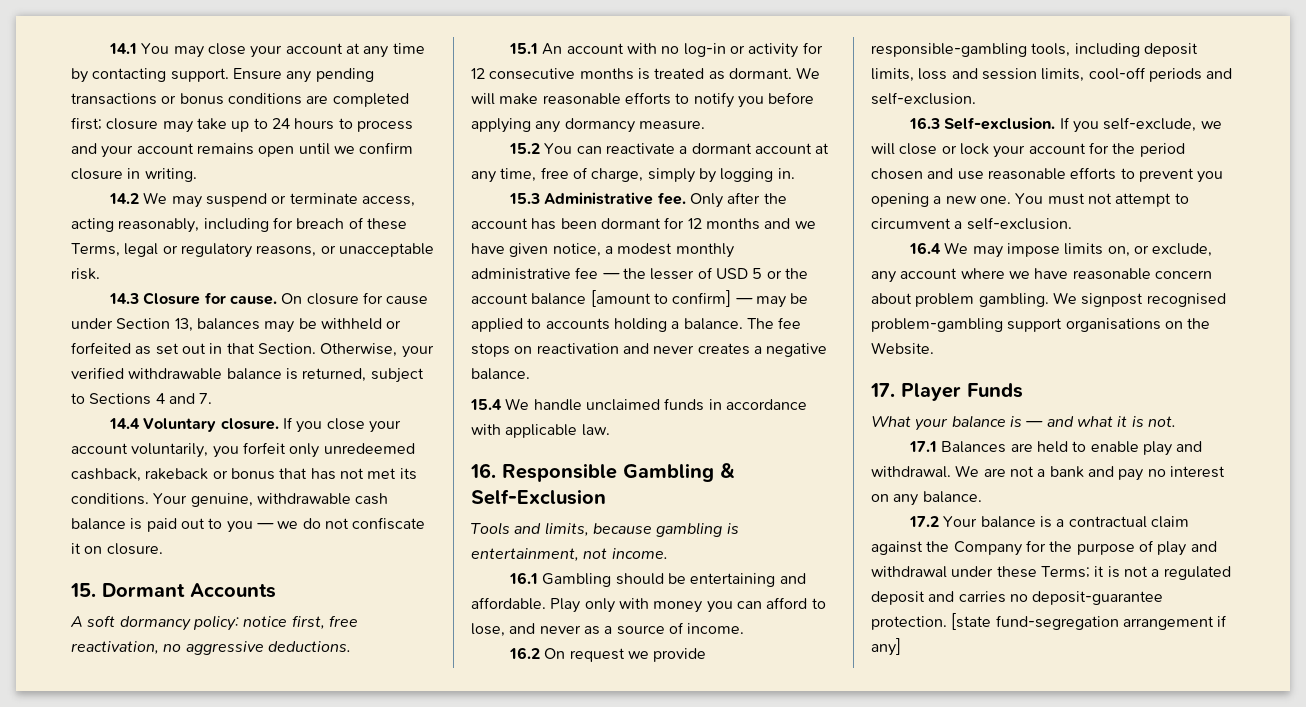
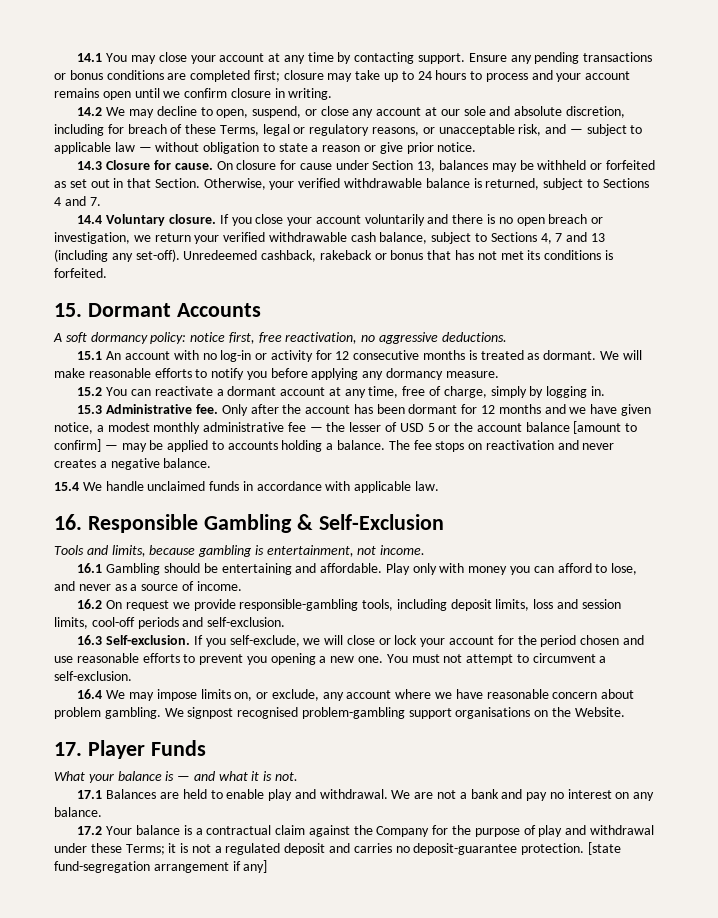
[206,193,416,207] [71,218,200,233] suspend or terminate access, acting reasonably, -> [156,106,625,118] decline to open, suspend, or close any account at our sole and absolute discretion,
[71,268,100,280] risk. -> [518,124,643,136] [54,142,477,154] risk, and — subject to applicable law — without obligation to state a reason or give prior notice.
[131,442,415,458] voluntarily, you forfeit only unredeemed -> [364,214,604,226] [54,232,605,244] [54,249,258,262] voluntarily and there is no open breach or investigation, we return your verified withdrawable cash balance, subject to Sections 4, 7 and 13 (including any set-off). Unredeemed
[71,493,389,507] [71,517,426,533] [71,543,163,555] conditions. Your genuine, withdrawable cash balance is paid out to you — we do not confiscate it on closure. -> [544,250,613,260] [54,268,107,278] conditions is forfeited.

